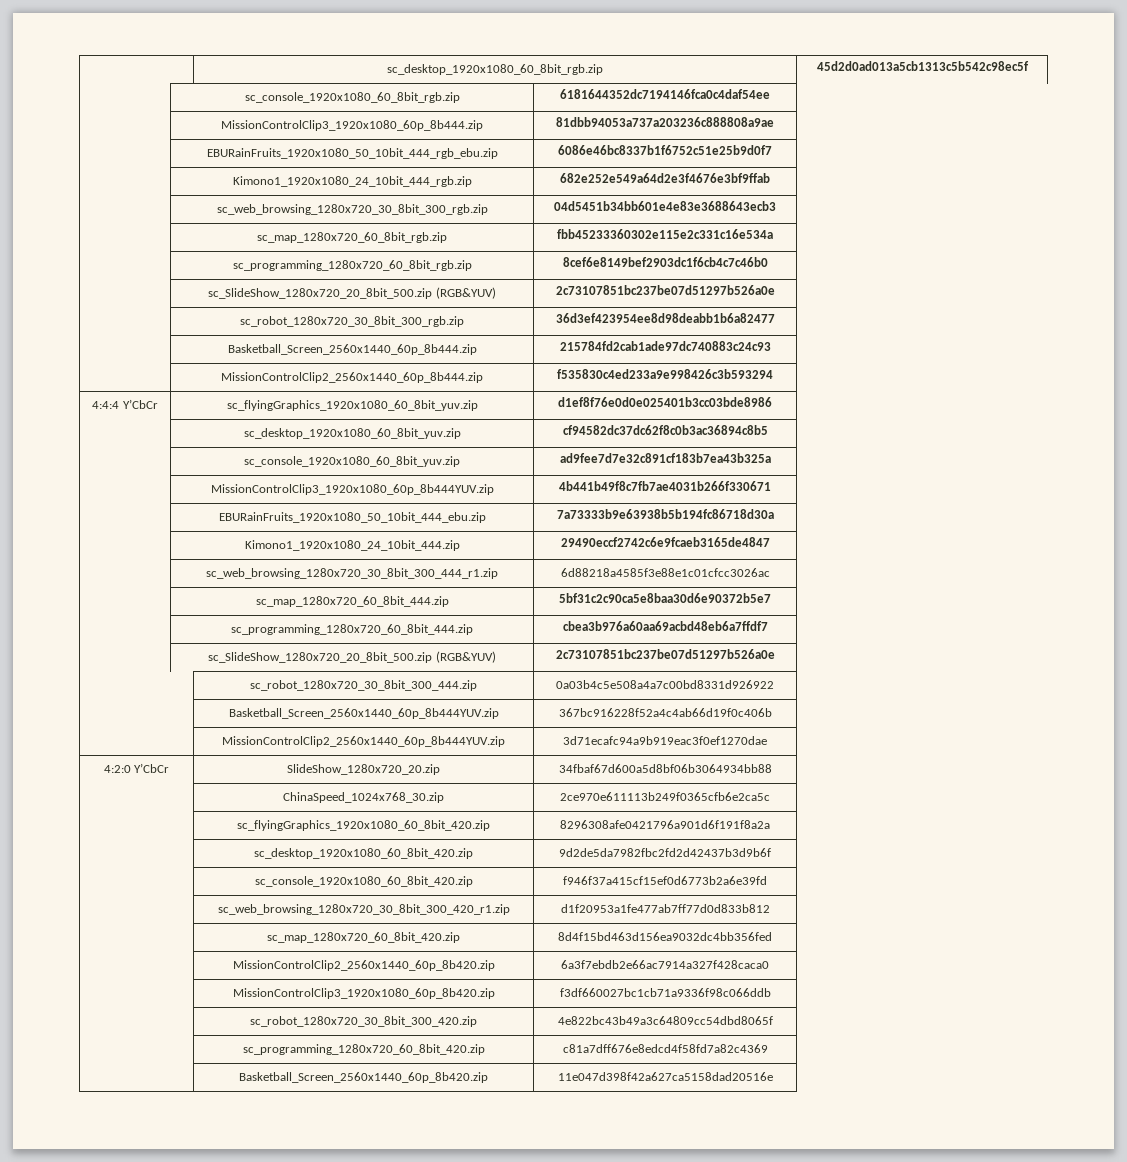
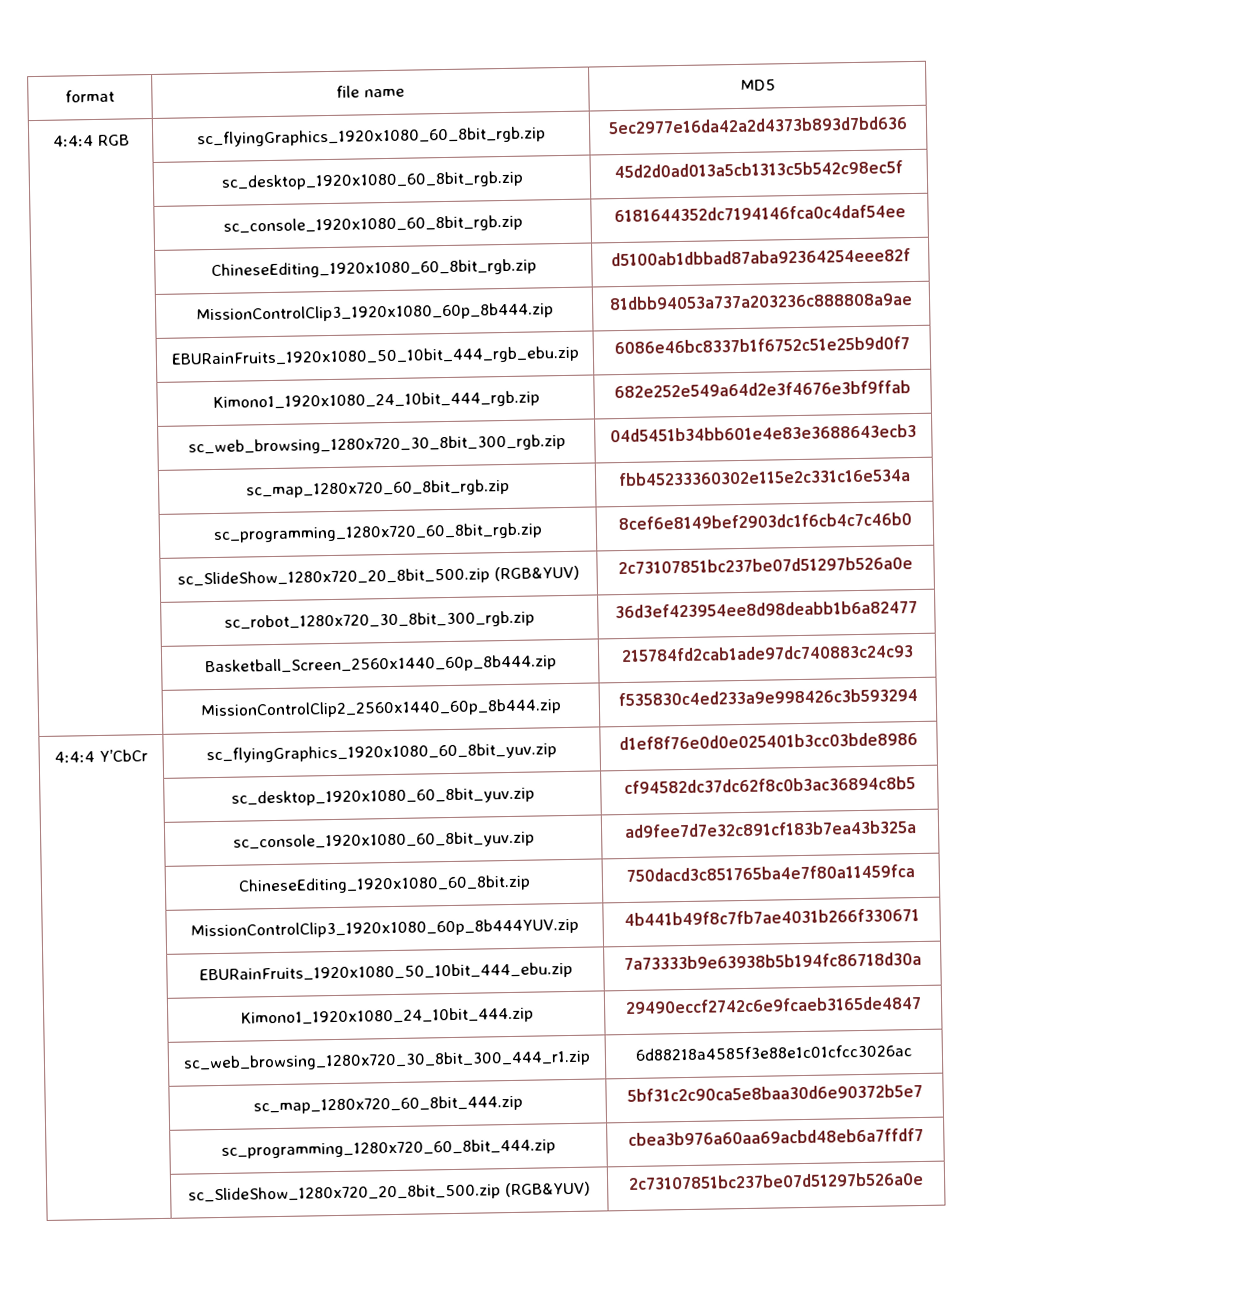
(387, 69) none -> [65,89,115,103] [336,85,405,98] [739,79,776,91] [52,134,130,147] [197,126,546,148] [608,116,908,135] format | file name | MD5 // 4:4:4 RGB | sc_flyingGraphics_1920x1080_60_8bit_rgb.zip | 5ec2977e16da42a2d4373b893d7bd636 //
(770, 94) none -> [210,258,537,280] [610,248,911,267] // | ChineseEditing_1920x1080_60_8bit_rgb.zip | d5100ab1dbbad87aba92364254eee82f
(771, 458) none -> [237,874,531,895] [626,864,915,882] // | ChineseEditing_1920x1080_60_8bit.zip | 750dacd3c851765ba4e7f80a11459fca
[250,680,477,691] [556,680,774,689] [228,708,499,719] [558,708,772,717] [222,736,505,747] [563,736,767,745] [103,763,170,773] [287,764,440,775] [558,764,772,773] [283,792,444,803] [560,792,770,801] [237,820,490,831] [560,820,770,829] [254,848,473,859] [559,848,771,857] [254,876,473,887] [563,876,767,885] [217,904,510,915] [560,904,770,913] [267,932,460,943] [558,932,772,941] [232,960,495,971] [561,960,769,969] [232,988,495,999] [559,988,771,997] [250,1016,477,1027] [557,1016,773,1025] [242,1044,485,1055] [562,1044,768,1053] [239,1072,488,1083] [557,1072,773,1081] // | sc_robot_1280x720_30_8bit_300_444.zip | 0a03b4c5e508a4a7c00bd8331d926922 // | Basketball_Screen_2560x1440_60p_8b444YUV.zip | 367bc916228f52a4c4ab66d19f0c406b // | MissionControlClip2_2560x1440_60p_8b444YUV.zip | 3d71ecafc94a9b919eac3f0ef1270dae // 4:2:0 Y’CbCr | SlideShow_1280x720_20.zip | 34fbaf67d600a5d8bf06b3064934bb88 // | ChinaSpeed_1024x768_30.zip | 2ce970e611113b249f0365cfb6e2ca5c // | sc_flyingGraphics_1920x1080_60_8bit_420.zip | 8296308afe0421796a901d6f191f8a2a // | sc_desktop_1920x1080_60_8bit_420.zip | 9d2de5da7982fbc2fd2d42437b3d9b6f // | sc_console_1920x1080_60_8bit_420.zip | f946f37a415cf15ef0d6773b2a6e39fd // | sc_web_browsing_1280x720_30_8bit_300_420_r1.zip | d1f20953a1fe477ab7ff77d0d833b812 // | sc_map_1280x720_60_8bit_420.zip | 8d4f15bd463d156ea9032dc4bb356fed // | MissionControlClip2_2560x1440_60p_8b420.zip | 6a3f7ebdb2e66ac7914a327f428caca0 // | MissionControlClip3_1920x1080_60p_8b420.zip | f3df660027bc1cb71a9336f98c066ddb // | sc_robot_1280x720_30_8bit_300_420.zip | 4e822bc43b49a3c64809cc54dbd8065f // | sc_programming_1280x720_60_8bit_420.zip | c81a7dff676e8edcd4f58fd7a82c4369 // | Basketball_Screen_2560x1440_60p_8b420.zip | 11e047d398f42a627ca5158dad20516e -> (924, 1180) none

